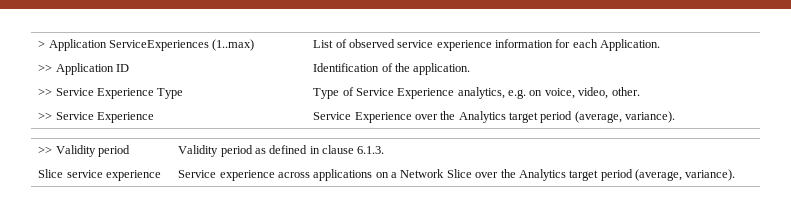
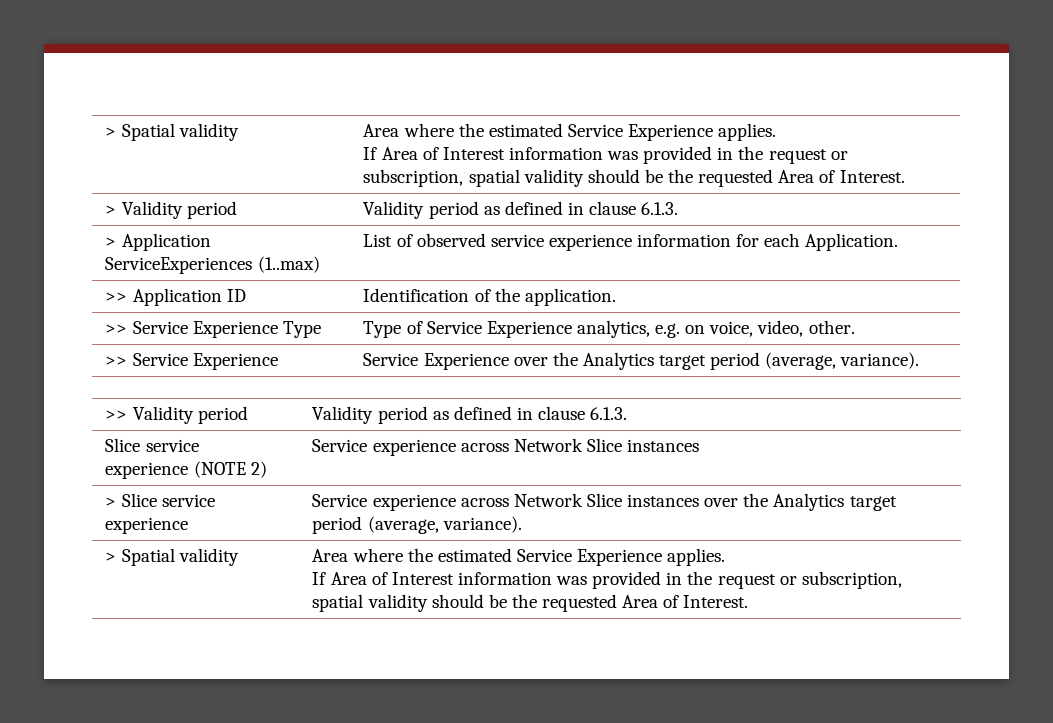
[38,40,46,48] > -> [105,123,239,141] [363,123,777,141] [363,146,848,164] [363,169,905,187] [105,201,237,219] [363,201,679,219] [105,237,117,247] > Spatial validity | Area where the estimated Service Experience applies. // If Area of Interest information was provided in the request or subscription, spatial validity should be the requested Area of Interest. // > Validity period | Validity period as defined in clause 6.1.3. // >
[178,169,736,181] | Service experience across applications on a Network Slice over the Analytics target period (average, variance). -> [193,461,267,478] [312,438,700,456] [105,493,215,507] [105,517,189,534] [312,493,897,511] [312,516,522,534] [105,548,239,566] [312,548,726,566] [312,571,902,589] [312,594,749,612] (NOTE 2) | Service experience across Network Slice instances // > Slice service experience | Service experience across Network Slice instances over the Analytics target period (average, variance). // > Spatial validity | Area where the estimated Service Experience applies. // If Area of Interest information was provided in the request or subscription, spatial validity should be the requested Area of Interest.

